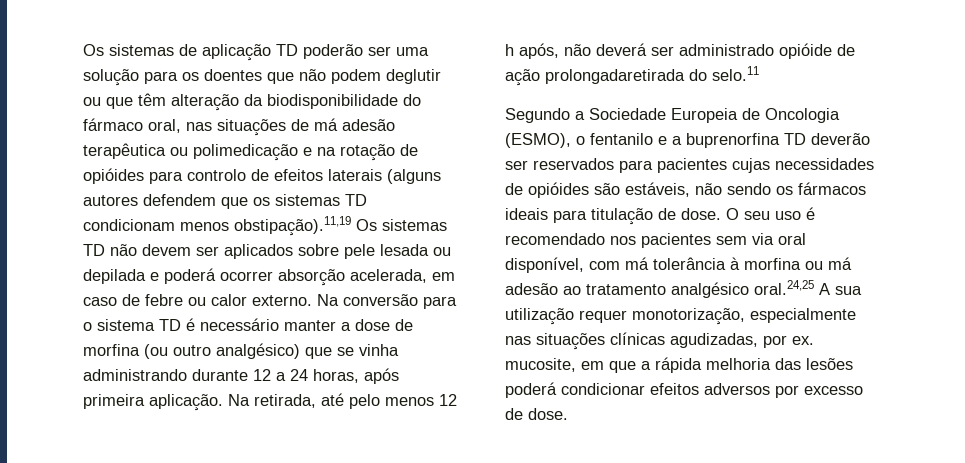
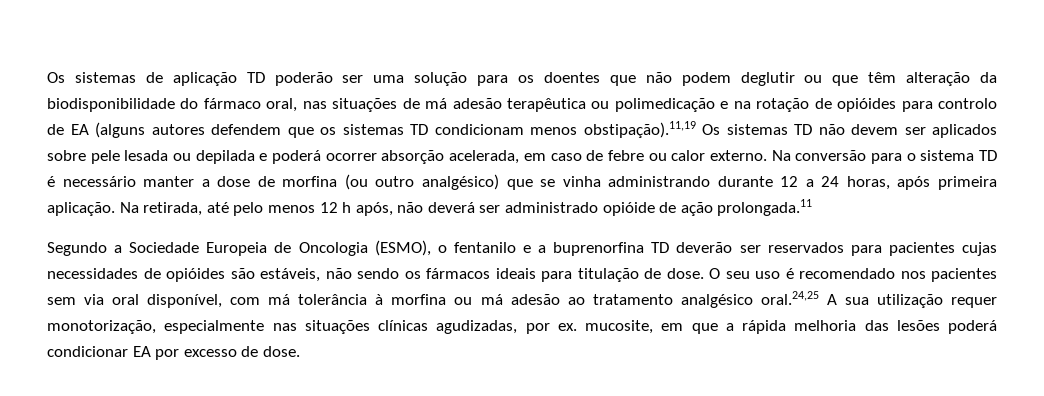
[274,169,382,181] efeitos laterais -> [70,124,89,135] EA
[545,66,759,84] prolongadaretirada do selo.11 -> [717,199,813,216] prolongada.11
[650,383,770,395] efeitos adversos -> [132,346,151,357] EA

